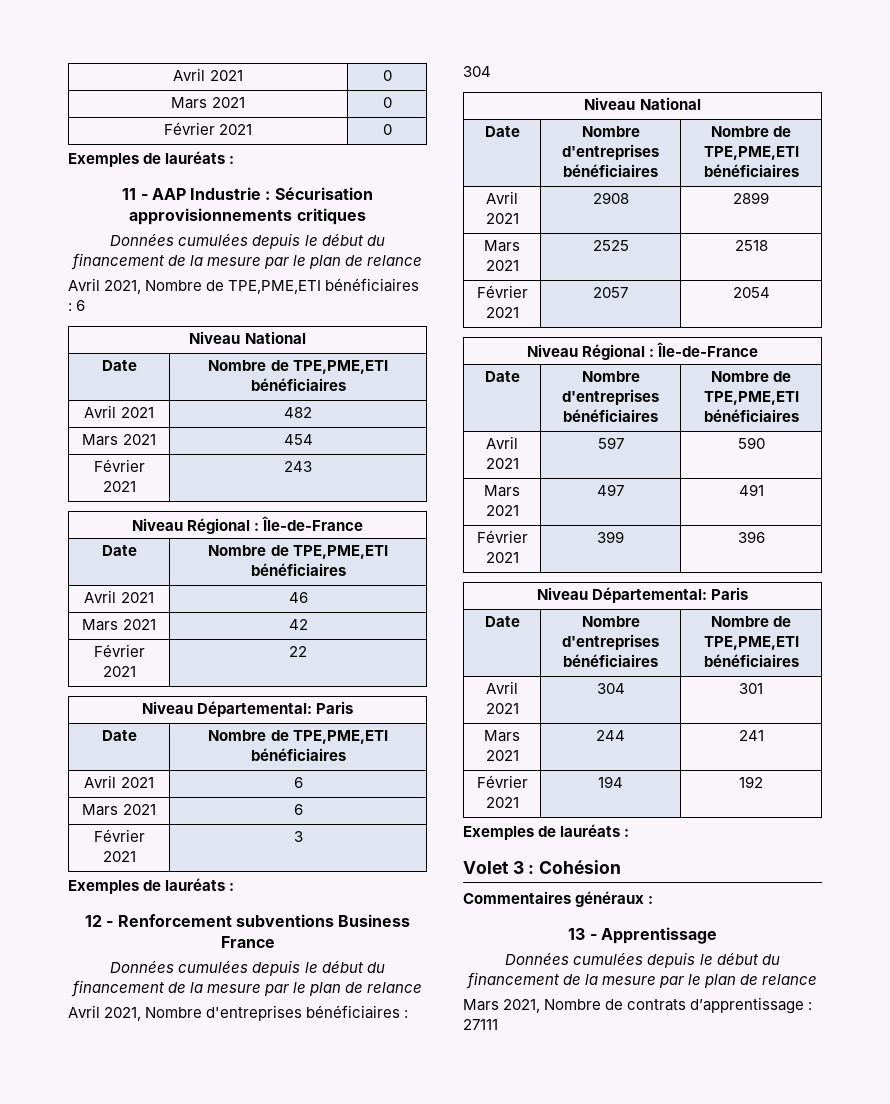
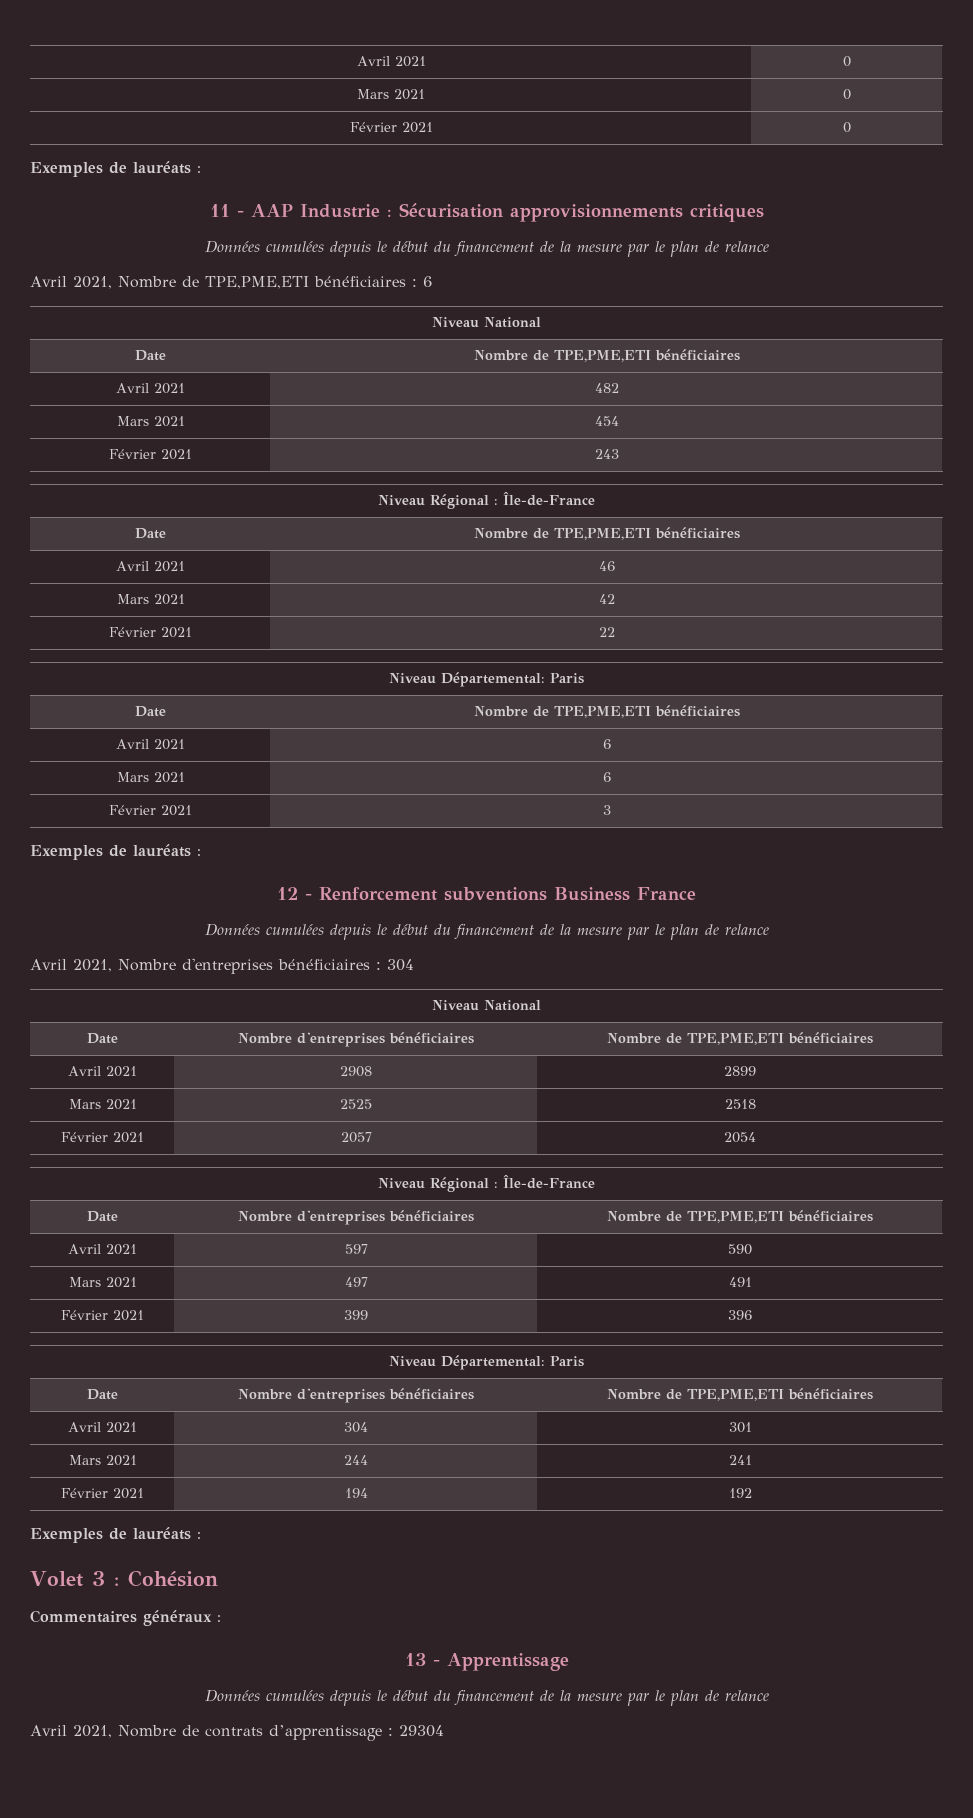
[463,999,499,1011] Mars -> [30,1725,67,1736] Avril
[463,1019,498,1030] 27111 -> [398,1725,444,1737] 29304

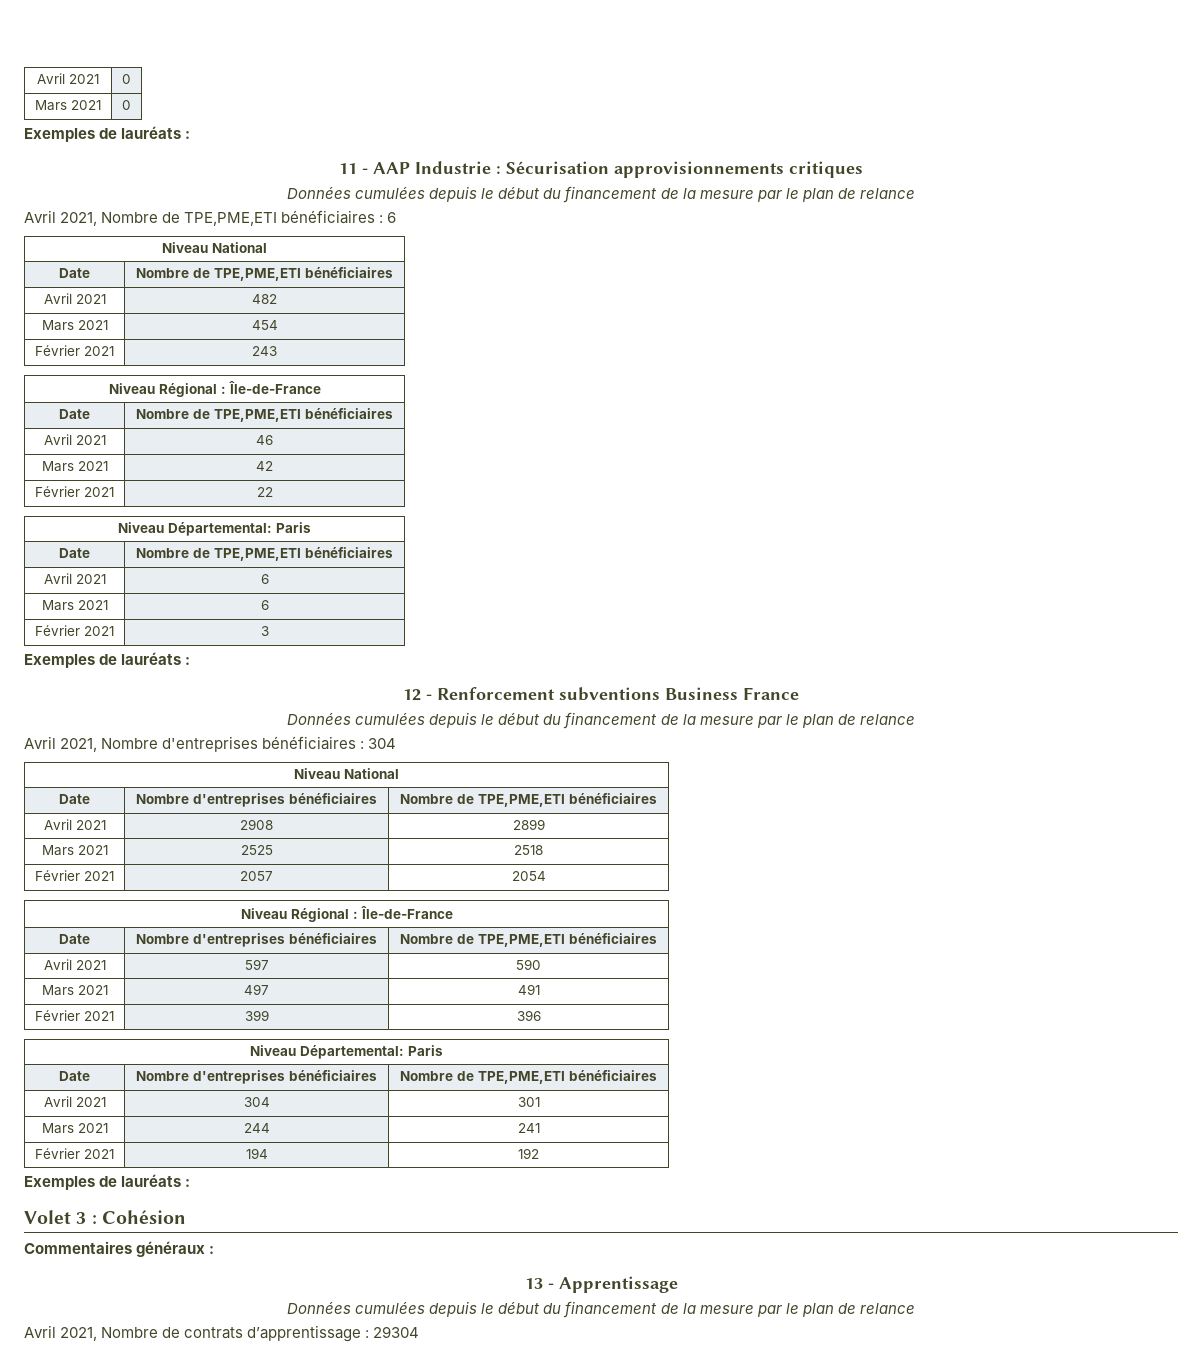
[349,122,433,133] [843,122,851,133] // Février 2021 | 0 -> (131, 105) none

